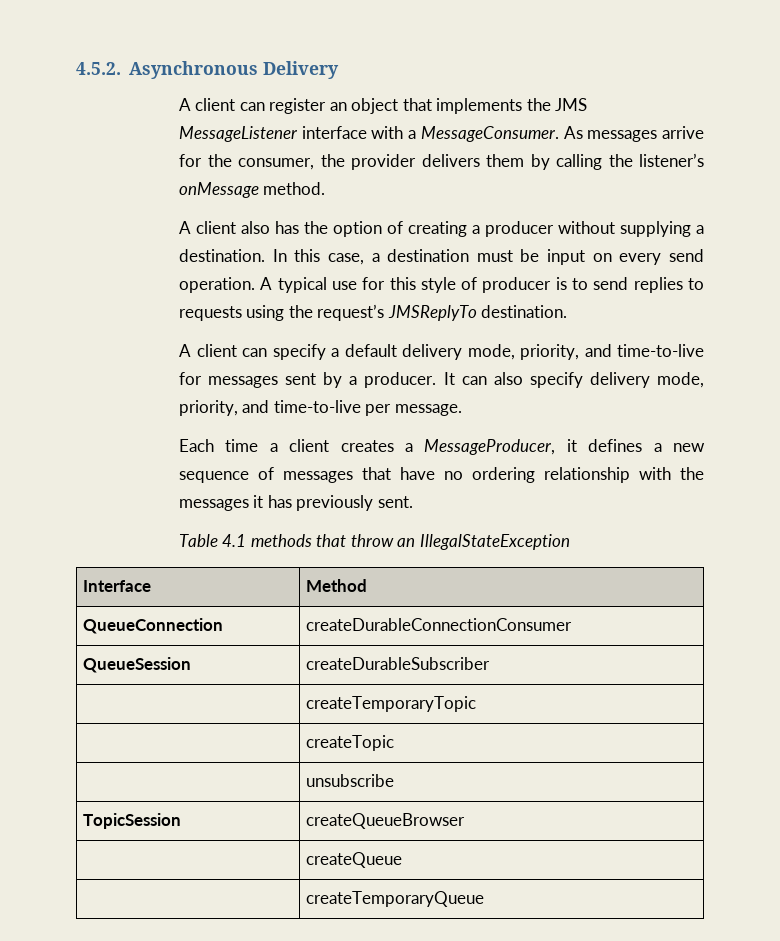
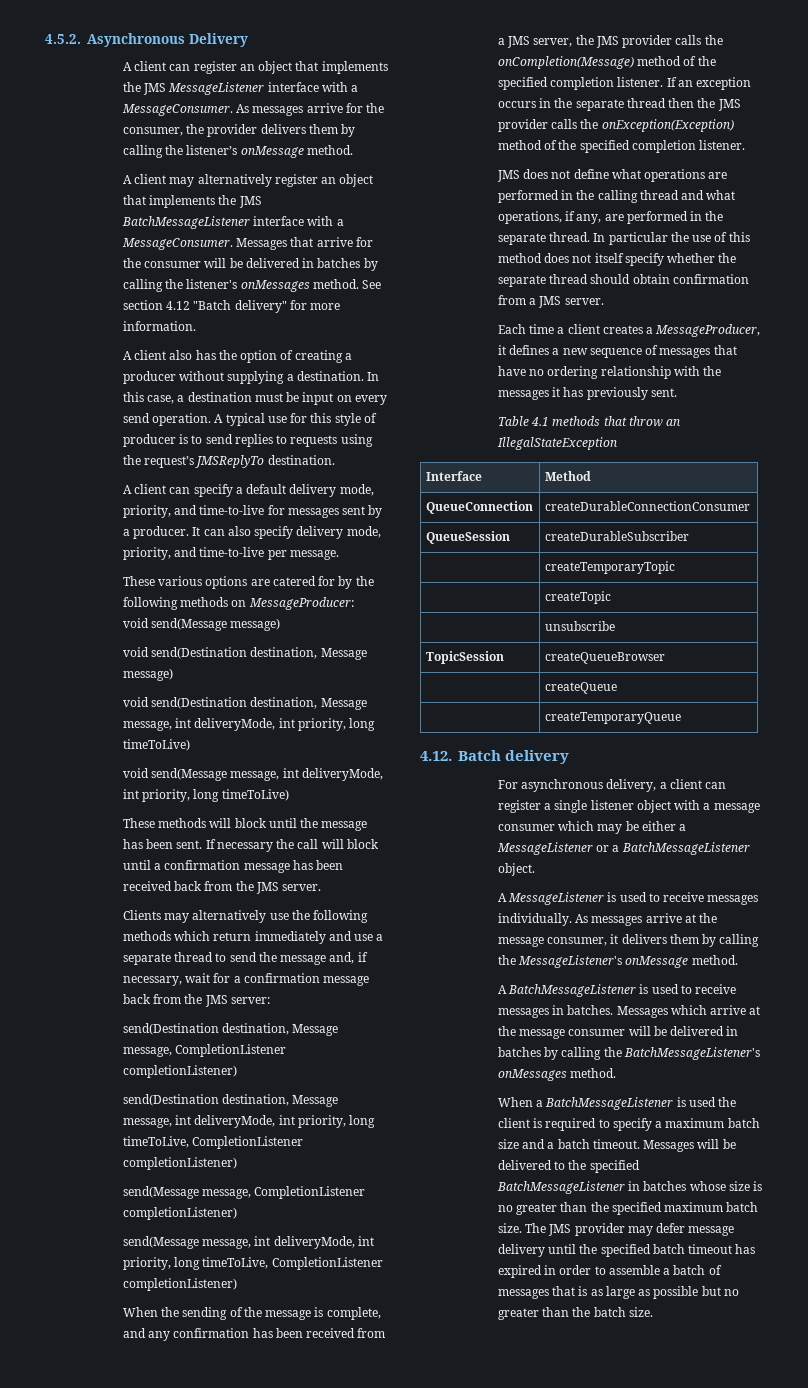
(326, 188) none -> [123,174,374,187] [123,195,262,208] [122,216,344,229] [122,237,373,250] [123,258,378,271] [123,279,382,292] [123,300,341,313] [123,321,197,331] // A client may alternatively register an object that implements the JMS BatchMessageListener interface with a MessageConsumer. Messages that arrive for the consumer will be delivered in batches by calling the listener's onMessages method. See section 4.12 "Batch delivery" for more information.
(462, 410) none -> [123,576,374,589] [123,597,354,610] [123,618,281,631] [123,647,367,660] [123,668,174,681] [123,697,367,710] [123,718,376,731] [123,739,191,751] [123,768,383,781] [123,789,289,802] [123,818,368,831] [123,839,379,852] [123,860,344,873] [123,881,322,894] [123,910,369,923] [123,931,384,944] [123,952,368,965] [123,973,370,986] [123,994,270,1007] [123,1023,339,1036] [123,1044,287,1057] [123,1065,238,1078] [123,1094,339,1107] [123,1115,376,1128] [123,1136,304,1149] [123,1157,238,1170] [123,1186,366,1199] [123,1207,238,1220] [123,1236,374,1249] [123,1257,383,1270] [123,1278,238,1291] [123,1307,381,1320] [123,1328,386,1341] [498,35,723,48] [498,56,716,69] [498,77,752,90] [498,98,741,111] [498,119,734,132] [498,140,746,153] [497,169,728,182] [498,190,736,203] [498,211,724,224] [498,232,750,245] [498,253,737,266] [498,274,749,287] [498,295,604,308] // These various options are catered for by the following methods on MessageProducer: // void send(Message message) // void send(Destination destination, Message message) // void send(Destination destination, Message message, int deliveryMode, int priority, long timeToLive) // void send(Message message, int deliveryMode, int priority, long timeToLive) // These methods will block until the message has been sent. If necessary the call will block until a confirmation message has been received back from the JMS server. // Clients may alternatively use the following methods which return immediately and use a separate thread to send the message and, if necessary, wait for a confirmation message back from the JMS server: // send(Destination destination, Message message, CompletionListener completionListener) // send(Destination destination, Message message, int deliveryMode, int priority, long timeToLive, CompletionListener completionListener) // send(Message message, CompletionListener completionListener) // send(Message message, int deliveryMode, int priority, long timeToLive, CompletionListener completionListener) // When the sending of the message is complete, and any confirmation has been received from a JMS server, the JMS provider calls the onCompletion(Message) method of the specified completion listener. If an exception occurs in the separate thread then the JMS provider calls the onException(Exception) method of the specified completion listener. // JMS does not define what operations are performed in the calling thread and what operations, if any, are performed in the separate thread. In particular the use of this method does not itself specify whether the separate thread should obtain confirmation from a JMS server.
(485, 899) none -> [420,750,570,764] [498,779,727,792] [498,800,760,813] [498,821,687,834] [497,842,750,855] [498,863,536,876] [498,892,759,905] [498,913,718,926] [498,934,760,947] [498,955,738,968] [498,984,737,997] [498,1005,761,1018] [498,1026,739,1039] [498,1047,760,1060] [498,1068,617,1081] [498,1097,737,1110] [498,1118,760,1131] [498,1139,736,1152] [498,1160,640,1173] [497,1181,763,1194] [498,1202,759,1215] [498,1223,735,1236] [498,1244,756,1257] [498,1265,722,1278] [498,1286,739,1299] [498,1307,653,1320] // 4.12. Batch delivery // For asynchronous delivery, a client can register a single listener object with a message consumer which may be either a MessageListener or a BatchMessageListener object. // A MessageListener is used to receive messages individually. As messages arrive at the message consumer, it delivers them by calling the MessageListener's onMessage method. // A BatchMessageListener is used to receive messages in batches. Messages which arrive at the message consumer will be delivered in batches by calling the BatchMessageListener's onMessages method. // When a BatchMessageListener is used the client is required to specify a maximum batch size and a batch timeout. Messages will be delivered to the specified BatchMessageListener in batches whose size is no greater than the specified maximum batch size. The JMS provider may defer message delivery until the specified batch timeout has expired in order to assemble a batch of messages that is as large as possible but no greater than the batch size.

